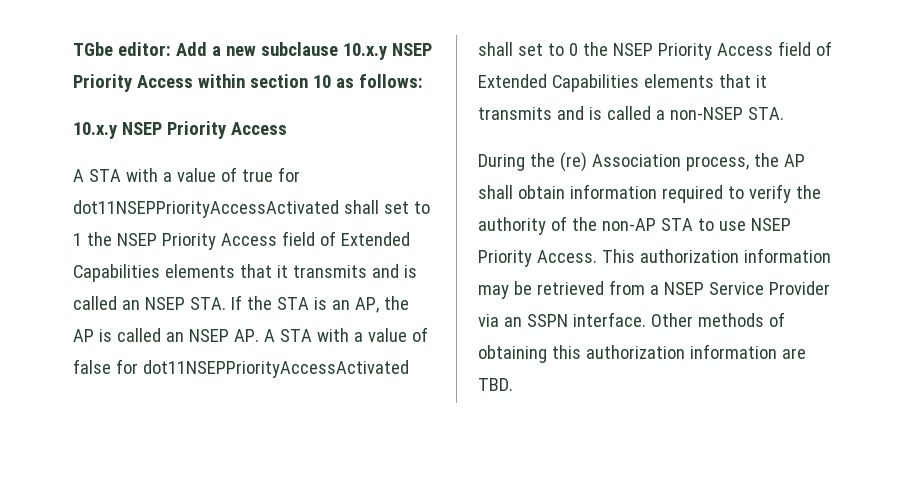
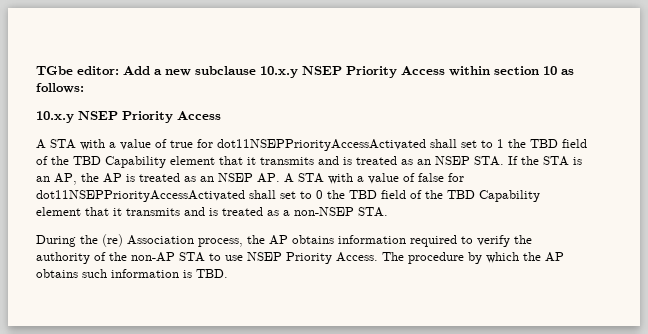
[116,231,410,250] [73,264,417,282] [73,296,117,310] NSEP Priority Access field of Extended Capabilities elements that it transmits and is called -> [530,139,587,148] [36,156,413,168] TBD field of the TBD Capability element that it transmits and is treated as
[116,328,161,342] called -> [139,173,196,182] treated as
[612,41,832,60] [478,74,767,92] [478,106,651,120] NSEP Priority Access field of Extended Capabilities elements that it transmits and is called -> [349,190,540,202] [36,207,279,216] TBD field of the TBD Capability element that it transmits and is treated as
[478,185,565,199] shall obtain -> [292,235,334,244] obtains
[601,248,831,263] [478,280,830,299] [478,312,785,327] [478,344,806,363] This authorization information may be retrieved from a NSEP Service Provider via an SSPN interface. Other methods of obtaining this authorization information are -> [382,252,564,264] [36,269,192,278] The procedure by which the AP obtains such information is

